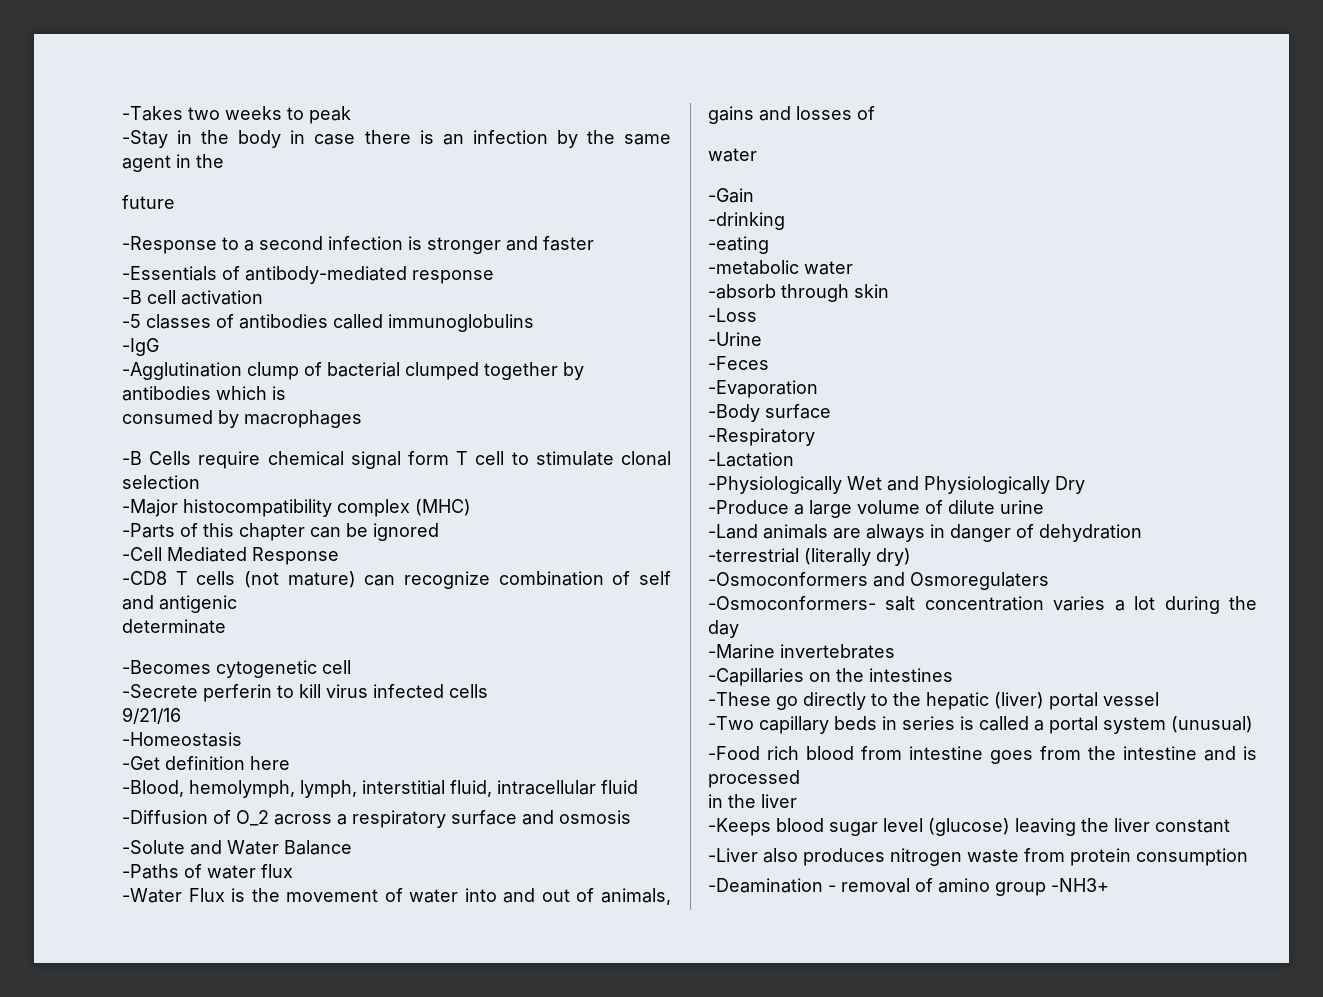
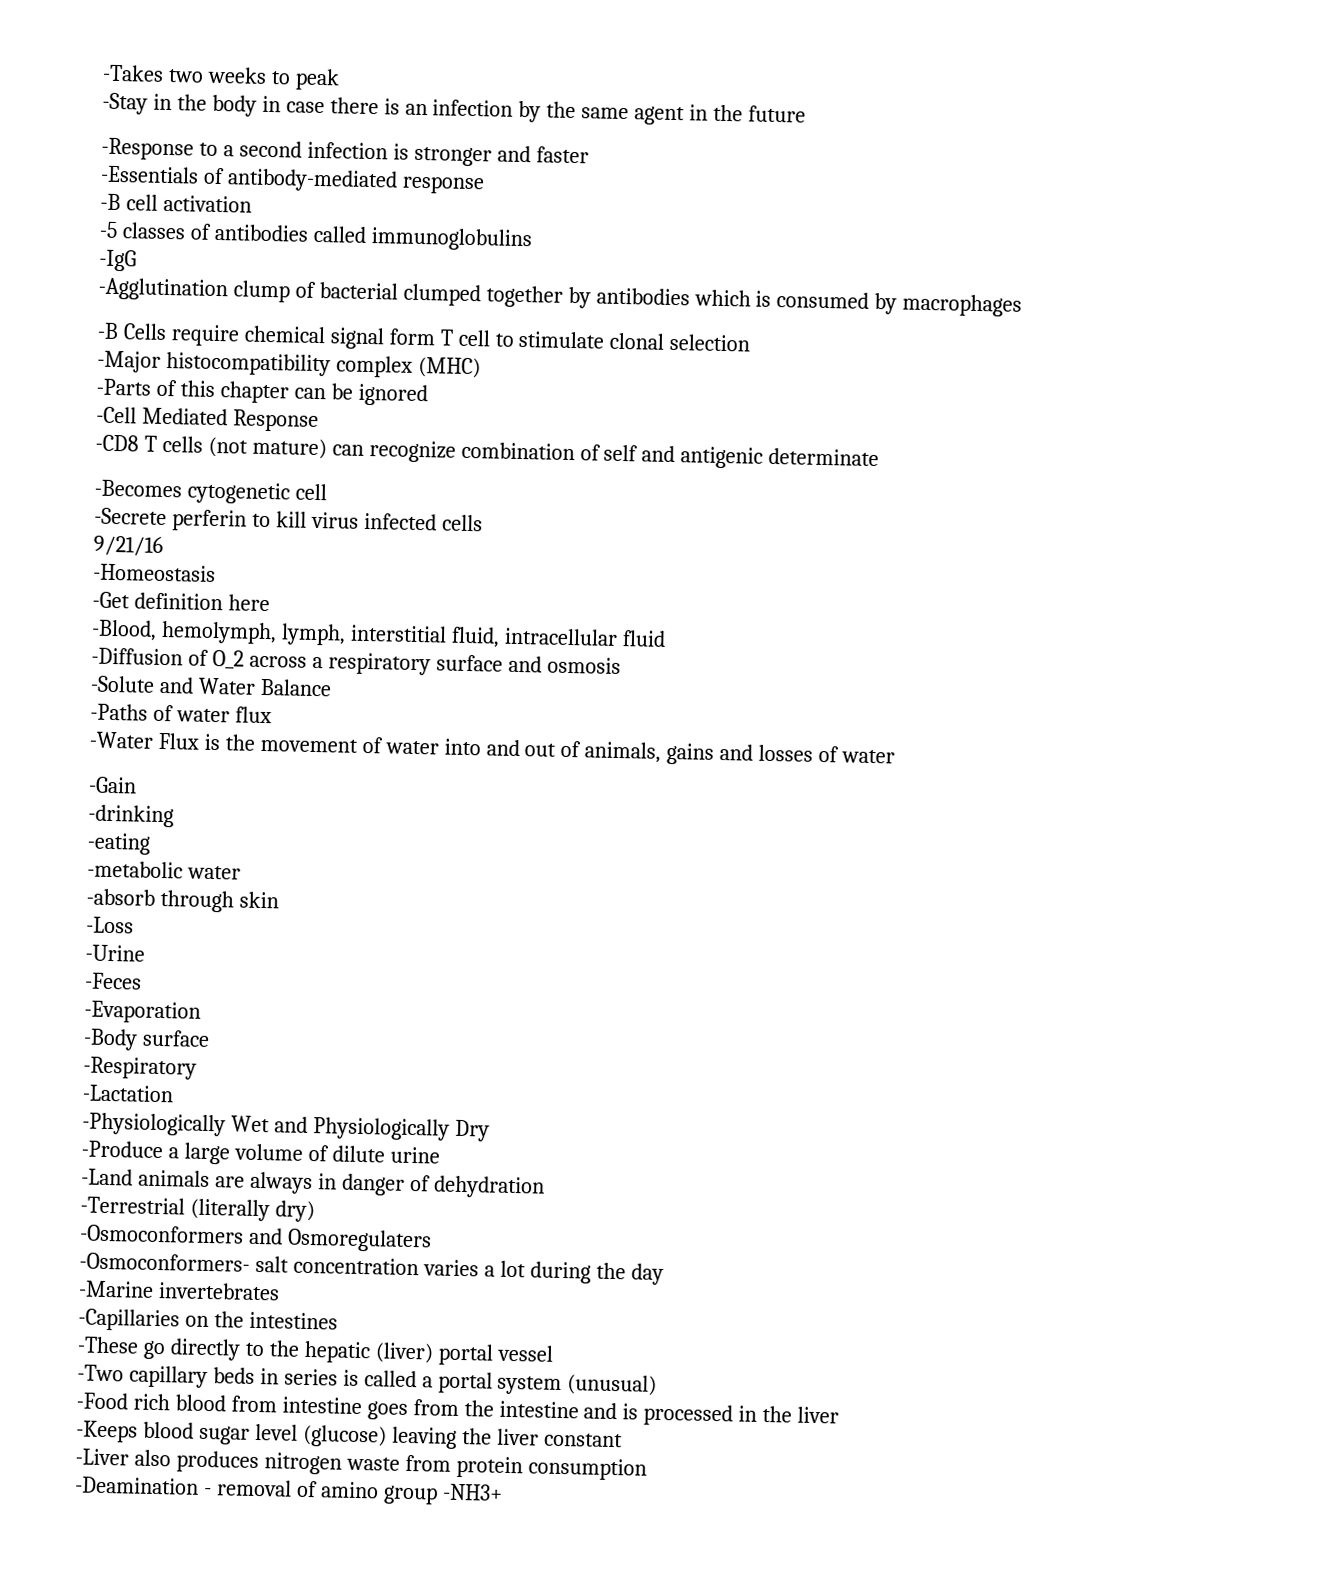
(224, 161) // -> (744, 113) none
(286, 393) // -> (772, 298) none
(237, 604) // -> (764, 457) none
(875, 113) // -> (840, 754) none
[708,548,799,563] -terrestrial -> [80,1196,185,1215] -Terrestrial
(800, 779) // -> (734, 1415) none

